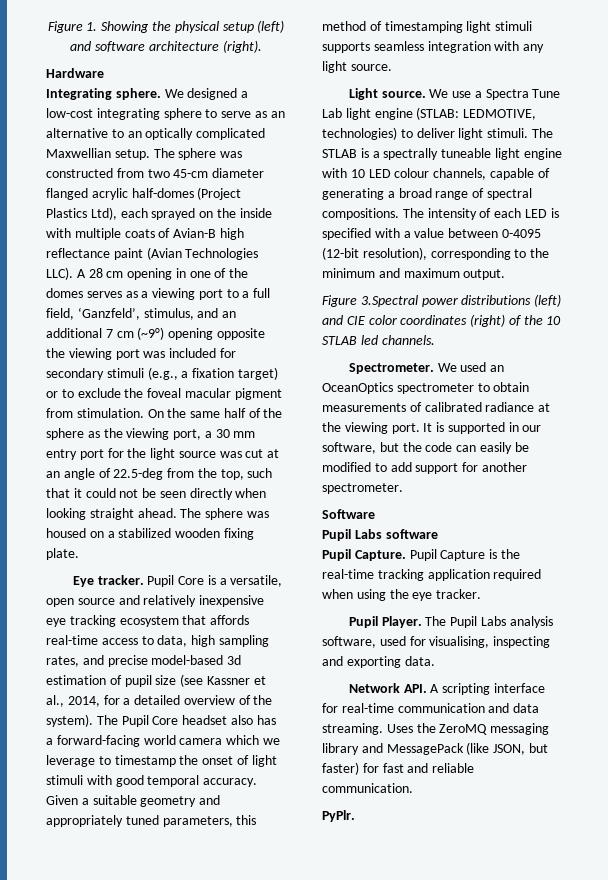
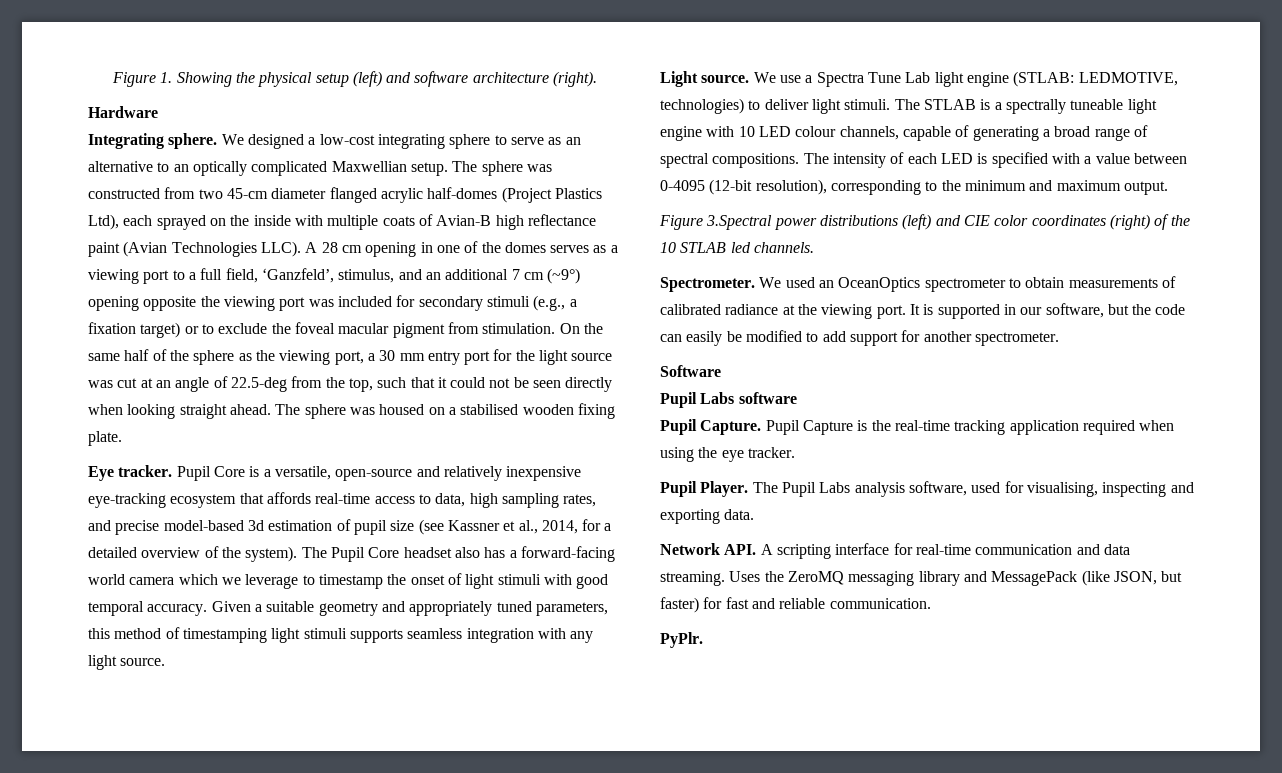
[118,528,172,538] stabilized -> [460,404,519,415] stabilised
[46,598,115,607] open source -> [335,469,413,481] open-source
[46,615,116,627] eye tracking -> [88,493,166,508] eye-tracking

